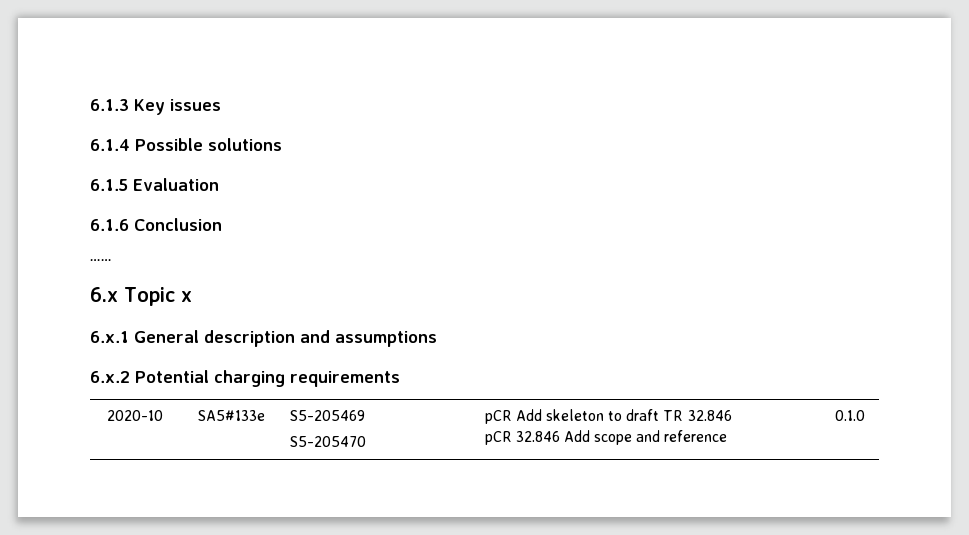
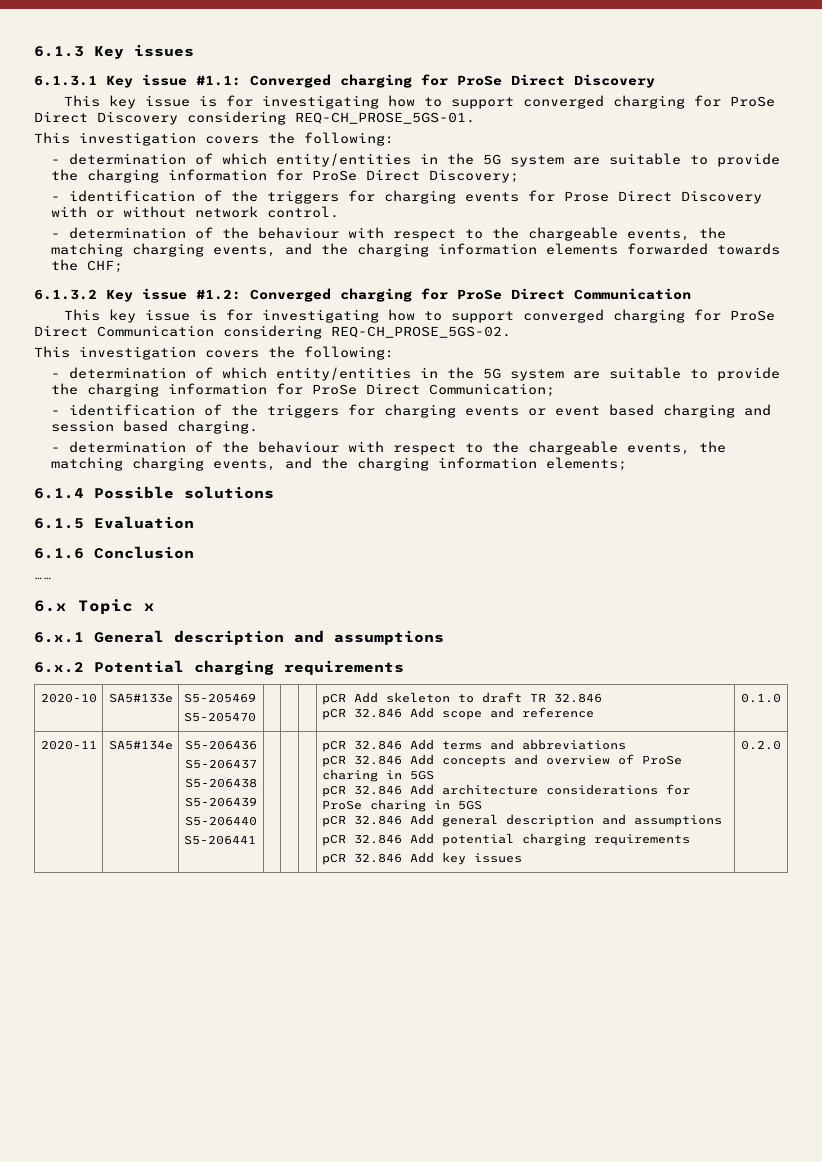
(221, 105) none -> [34,74,655,88] [63,95,775,109] [34,111,475,125] [34,132,394,146] [51,153,781,167] [51,169,520,183] [51,190,763,204] [51,206,340,218] [51,227,727,241] [51,243,781,257] [51,259,124,273] [34,288,691,302] [63,309,775,323] [34,325,511,339] [34,346,394,360] [51,367,781,381] [51,383,556,397] [51,404,772,418] [51,420,259,434] [51,441,727,455] [51,457,628,471] // 6.1.3.1 Key issue #1.1: Converged charging for ProSe Direct Discovery // This key issue is for investigating how to support converged charging for ProSe Direct Discovery considering REQ-CH_PROSE_5GS-01. // This investigation covers the following: // - determination of which entity/entities in the 5G system are suitable to provide the charging information for ProSe Direct Discovery; // - identification of the triggers for charging events for Prose Direct Discovery with or without network control. // - determination of the behaviour with respect to the chargeable events, the matching charging events, and the charging information elements forwarded towards the CHF; // 6.1.3.2 Key issue #1.2: Converged charging for ProSe Direct Communication // This key issue is for investigating how to support converged charging for ProSe Direct Communication considering REQ-CH_PROSE_5GS-02. // This investigation covers the following: // - determination of which entity/entities in the 5G system are suitable to provide the charging information for ProSe Direct Communication; // - identification of the triggers for charging events or event based charging and session based charging. // - determination of the behaviour with respect to the chargeable events, the matching charging events, and the charging information elements;
(865, 415) none -> [40,740,97,750] [108,740,173,750] [185,740,257,750] [185,759,257,769] [185,778,257,788] [185,797,257,807] [185,816,257,826] [183,835,256,845] [321,739,626,752] [321,754,682,767] [321,769,434,782] [321,784,690,797] [321,799,482,812] [321,814,722,827] [321,833,690,846] [321,852,522,865] [741,740,781,750] // 2020-11 | SA5#134e | S5-206436 // S5-206437 // S5-206438 // S5-206439 // S5-206440 // S5-206441 | | | | pCR 32.846 Add terms and abbreviations // pCR 32.846 Add concepts and overview of ProSe charing in 5GS // pCR 32.846 Add architecture considerations for ProSe charing in 5GS // pCR 32.846 Add general description and assumptions // pCR 32.846 Add potential charging requirements // pCR 32.846 Add key issues | 0.2.0

